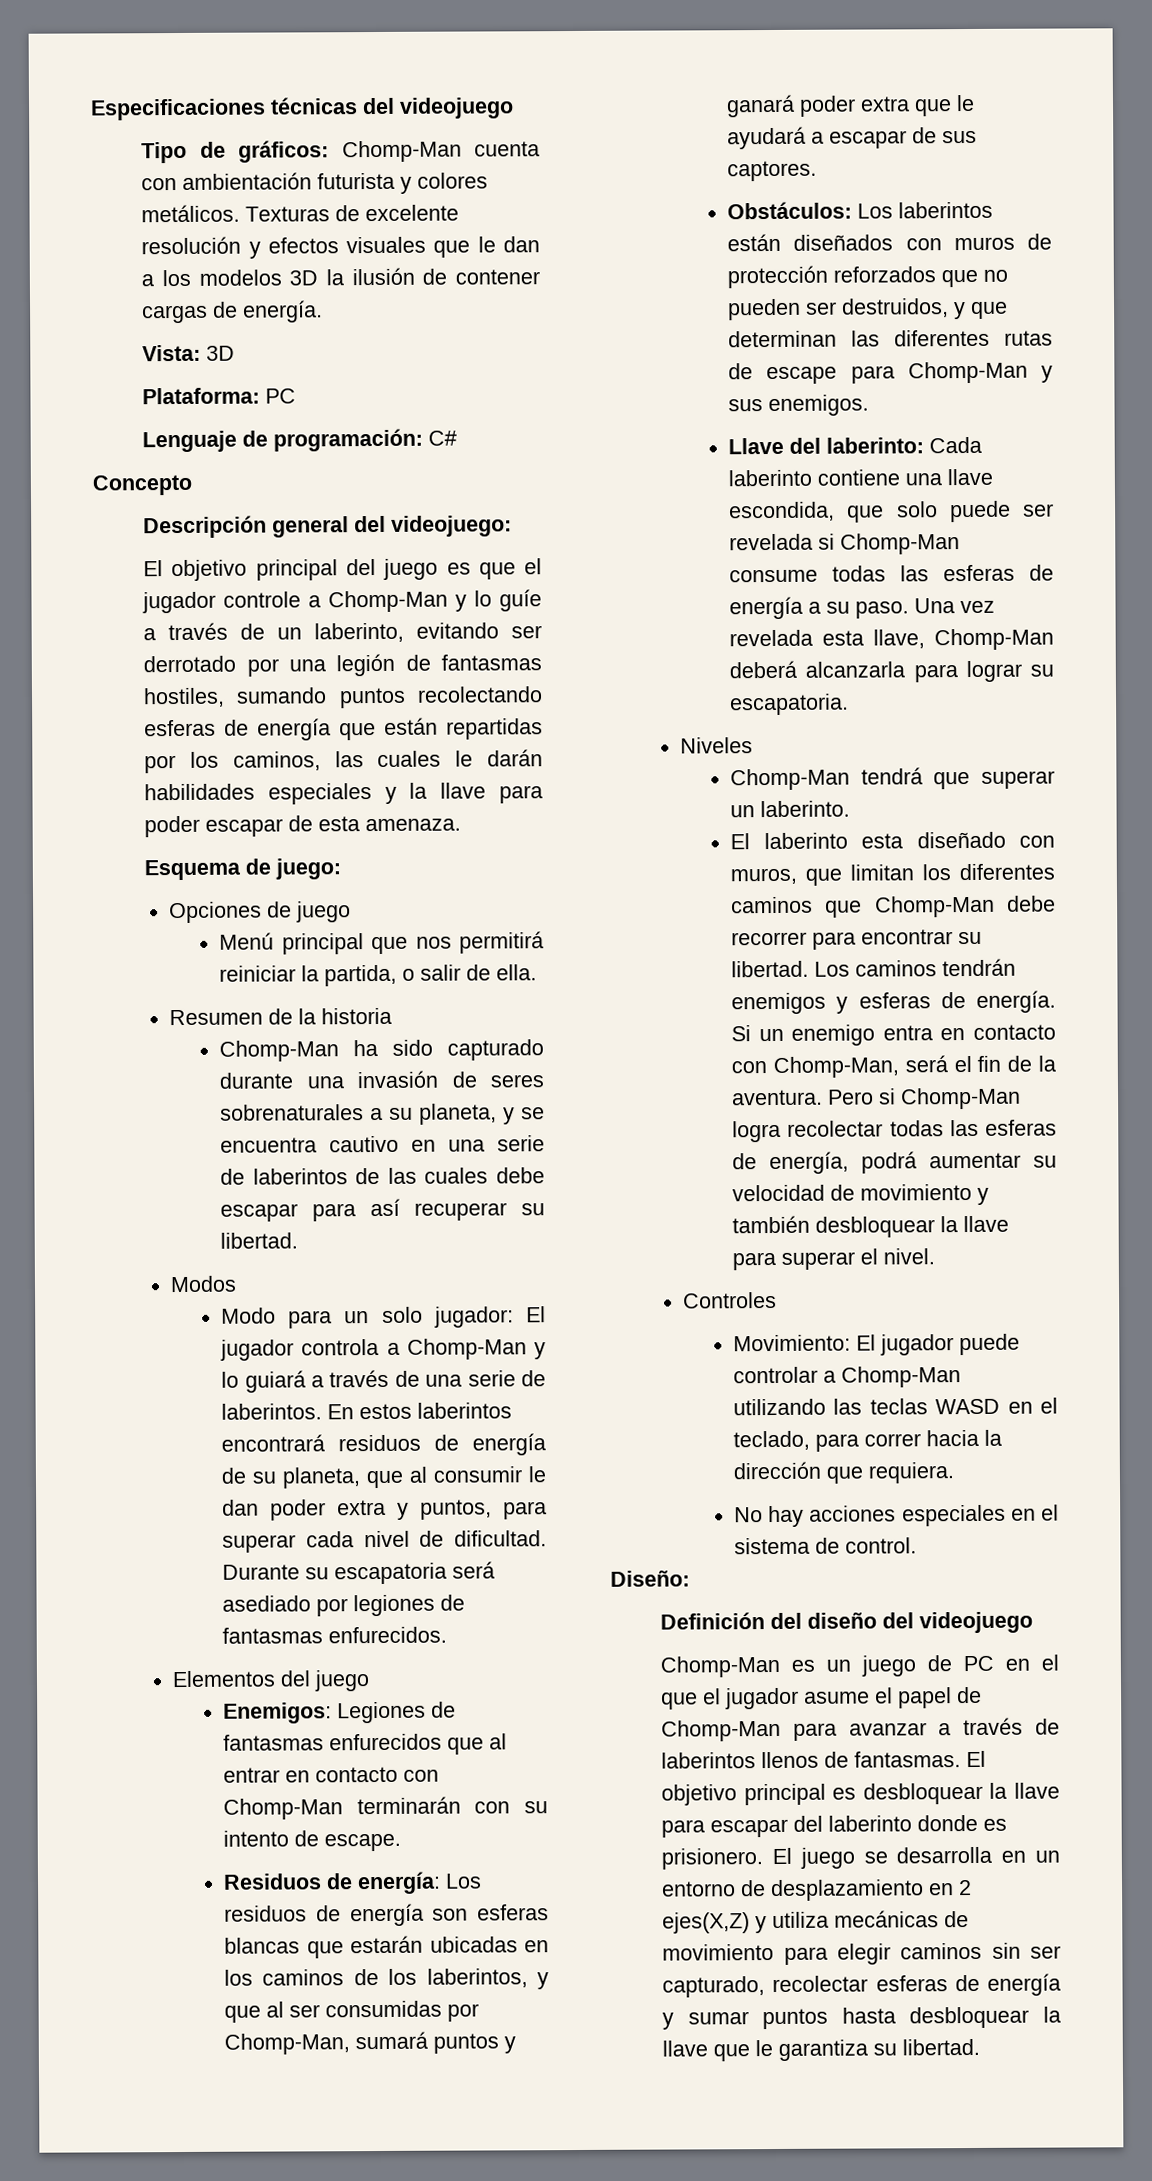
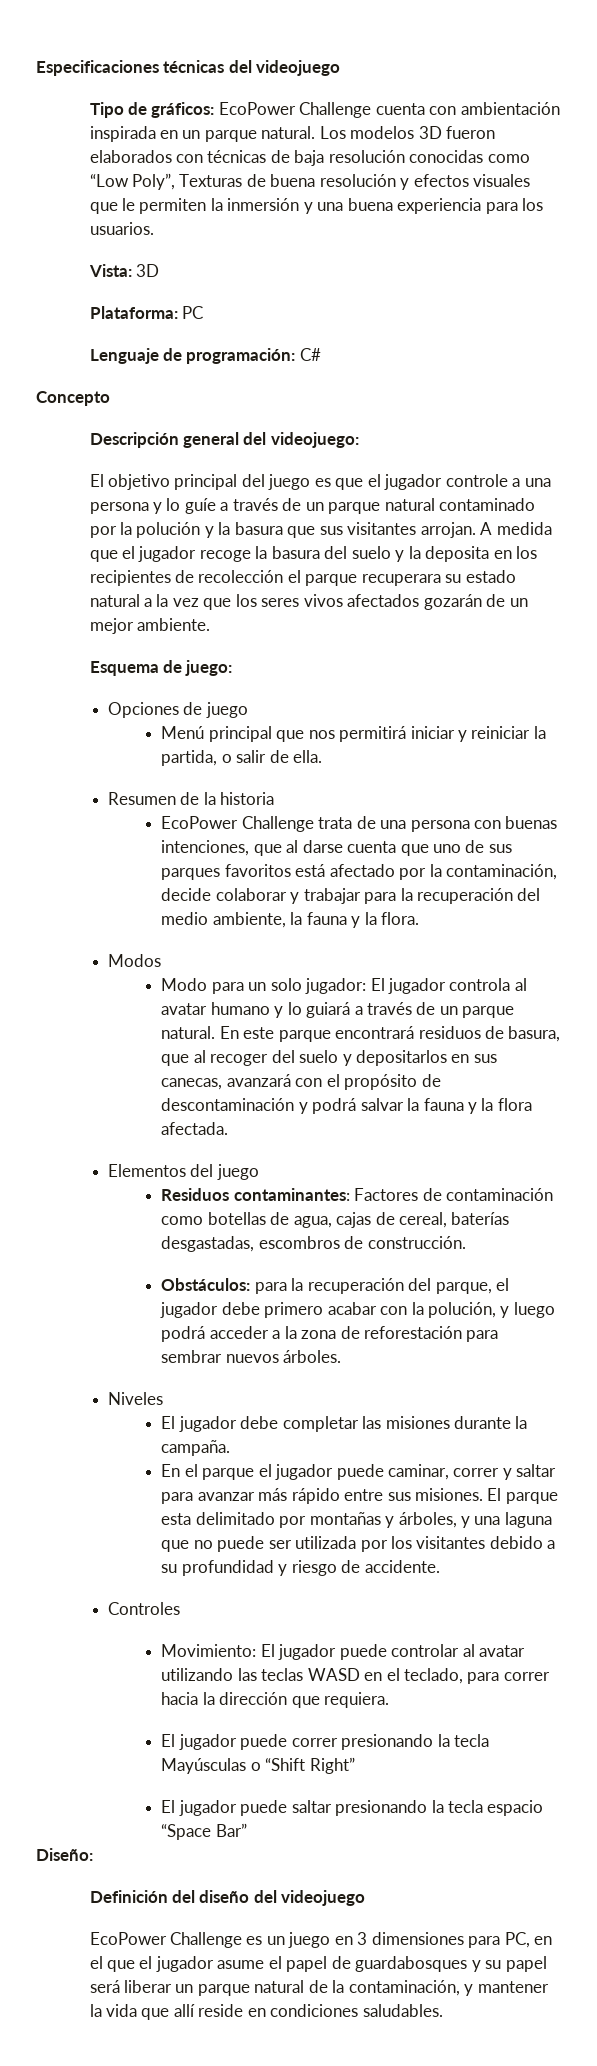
[341,140,462,163] Chomp-Man -> [218,102,372,118] EcoPower Challenge
[317,172,489,194] [141,204,241,223] futurista y colores metálicos. -> [89,126,496,142] [89,150,530,166] [89,173,176,190] inspirada en un parque natural. Los modelos 3D fueron elaborados con técnicas de baja resolución conocidas como “Low Poly”,
[365,204,460,222] excelente -> [270,174,316,187] buena
[502,236,540,253] [141,267,540,287] [142,300,324,324] dan a los modelos 3D la ilusión de contener cargas de energía. -> [139,198,544,214] [89,222,154,235] permiten la inmersión y una buena experiencia para los usuarios.
[328,590,449,613] Chomp-Man -> [524,478,551,487] [89,502,149,514] una persona
[314,622,542,643] [143,653,542,677] [143,686,543,709] [144,717,543,741] [144,749,543,774] [144,782,544,805] [144,815,462,838] laberinto, evitando ser derrotado por una legión de fantasmas hostiles, sumando puntos recolectando esferas de energía que están repartidas por los caminos, las cuales le darán habilidades especiales y la llave para poder escapar de esta amenaza. -> [328,498,536,514] [89,522,552,538] [89,546,538,562] [89,570,516,586] [89,594,528,610] [89,618,211,634] parque natural contaminado por la polución y la basura que sus visitantes arrojan. A medida que el jugador recoge la basura del suelo y la deposita en los recipientes de recolección el parque recuperara su estado natural a la vez que los seres vivos afectados gozarán de un mejor ambiente.
(544, 942) none -> [410,726,467,742] iniciar y
[219,1039,544,1062] [219,1070,544,1089] [220,1103,545,1125] [220,1135,545,1153] [220,1167,545,1185] [220,1198,545,1222] [220,1232,299,1249] Chomp-Man ha sido capturado durante una invasión de seres sobrenaturales a su planeta, y se encuentra cautivo en una serie de laberintos de las cuales debe escapar para así recuperar su libertad. -> [161,816,558,832] [161,840,512,856] [161,864,557,880] [161,888,541,904] [161,912,419,928] EcoPower Challenge trata de una persona con buenas intenciones, que al darse cuenta que uno de sus parques favoritos está afectado por la contaminación, decide colaborar y trabajar para la recuperación del medio ambiente, la fauna y la flora.
[386,1338,527,1360] a Chomp-Man -> [514,978,527,991] [161,1002,270,1015] al avatar humano
[425,1370,546,1387] [221,1402,513,1420] [221,1433,546,1456] [221,1466,546,1489] [222,1499,547,1521] [222,1530,547,1553] [222,1561,496,1585] [222,1594,466,1617] [222,1626,448,1644] [171,1670,370,1692] [223,1701,457,1724] [223,1733,508,1755] [223,1766,440,1783] [223,1796,548,1820] [223,1830,402,1852] [223,1871,483,1895] [224,1903,549,1927] [224,1935,549,1959] [224,1968,549,1990] [224,2000,480,2023] [224,2031,517,2055] [726,94,976,118] [727,126,978,150] [727,160,818,182] [727,201,994,220] [727,233,1052,252] [727,265,1009,289] [727,298,1009,321] [728,329,1053,348] [728,361,1053,385] [728,394,870,417] [728,436,983,455] [728,468,994,487] [729,500,1054,523] [729,533,961,555] [729,564,1054,583] [729,596,996,620] [729,628,1054,651] [729,660,1054,683] [729,693,850,716] [679,737,753,754] [730,767,1055,791] [730,800,851,818] [730,831,1055,850] [730,863,1055,886] [731,895,1056,918] [731,929,983,950] [731,958,1017,978] [731,990,1056,1015] [731,1024,1056,1046] [731,1055,1056,1079] [732,1087,1022,1110] [732,1119,1057,1143] [732,1151,1057,1175] [732,1183,990,1205] [732,1215,1010,1238] [732,1248,936,1271] una serie de laberintos. En estos laberintos encontrará residuos de energía de su planeta, que al consumir le dan poder extra y puntos, para superar cada nivel de dificultad. Durante su escapatoria será asediado por legiones de fantasmas enfurecidos. // Elementos del juego // Enemigos: Legiones de fantasmas enfurecidos que al entrar en contacto con Chomp-Man terminarán con su intento de escape. // Residuos de energía: Los residuos de energía son esferas blancas que estarán ubicadas en los caminos de los laberintos, y que al ser consumidas por Chomp-Man, sumará puntos y ganará poder extra que le ayudará a escapar de sus captores. // Obstáculos: Los laberintos están diseñados con muros de protección reforzados que no pueden ser destruidos, y que determinan las diferentes rutas de escape para Chomp-Man y sus enemigos. // Llave del laberinto: Cada laberinto contiene una llave escondida, que solo puede ser revelada si Chomp-Man consume todas las esferas de energía a su paso. Una vez revelada esta llave, Chomp-Man deberá alcanzarla para lograr su escapatoria. // Niveles // Chomp-Man tendrá que superar un laberinto. // El laberinto esta diseñado con muros, que limitan los diferentes caminos que Chomp-Man debe recorrer para encontrar su libertad. Los caminos tendrán enemigos y esferas de energía. Si un enemigo entra en contacto con Chomp-Man, será el fin de la aventura. Pero si Chomp-Man logra recolectar todas las esferas de energía, podrá aumentar su velocidad de movimiento y también desbloquear la llave para superar el nivel. -> [439,1006,515,1018] [161,1026,561,1042] [161,1050,497,1066] [161,1074,441,1090] [161,1098,532,1114] [161,1122,229,1135] [107,1164,259,1180] [161,1188,554,1201] [161,1212,510,1228] [161,1236,466,1252] [161,1278,509,1294] [160,1302,555,1318] [161,1326,499,1342] [161,1350,342,1363] [107,1392,163,1405] [161,1416,528,1432] [161,1440,231,1456] [161,1464,557,1480] [161,1488,558,1504] [161,1512,552,1528] [161,1536,556,1552] [161,1560,440,1576] un parque natural. En este parque encontrará residuos de basura, que al recoger del suelo y depositarlos en sus canecas, avanzará con el propósito de descontaminación y podrá salvar la fauna y la flora afectada. // Elementos del juego // Residuos contaminantes: Factores de contaminación como botellas de agua, cajas de cereal, baterías desgastadas, escombros de construcción. // Obstáculos: para la recuperación del parque, el jugador debe primero acabar con la polución, y luego podrá acceder a la zona de reforestación para sembrar nuevos árboles. // Niveles // El jugador debe completar las misiones durante la campaña. // En el parque el jugador puede caminar, correr y saltar para avanzar más rápido entre sus misiones. El parque esta delimitado por montañas y árboles, y una laguna que no puede ser utilizada por los visitantes debido a su profundidad y riesgo de accidente.
[823,1366,962,1388] a Chomp-Man -> [462,1644,525,1657] al avatar
[734,1504,1059,1528] [734,1537,918,1555] No hay acciones especiales en el sistema de control. -> [161,1734,489,1750] [161,1757,355,1774] [161,1800,544,1816] [161,1823,247,1840] El jugador puede correr presionando la tecla Mayúsculas o “Shift Right” // El jugador puede saltar presionando la tecla espacio “Space Bar”
[660,1655,781,1678] Chomp-Man -> [89,1932,243,1948] EcoPower Challenge
[927,1655,995,1672] de PC -> [334,1932,530,1948] en 3 dimensiones para PC,
[661,1717,1060,1742] [661,1750,987,1769] [661,1782,1060,1806] [661,1814,1008,1838] [661,1846,1060,1870] [662,1879,973,1902] [662,1910,970,1934] [662,1942,1061,1965] [662,1973,1061,1998] [662,2006,1061,2030] [662,2038,981,2062] Chomp-Man para avanzar a través de laberintos llenos de fantasmas. El objetivo principal es desbloquear la llave para escapar del laberinto donde es prisionero. El juego se desarrolla en un entorno de desplazamiento en 2 ejes(X,Z) y utiliza mecánicas de movimiento para elegir caminos sin ser capturado, recolectar esferas de energía y sumar puntos hasta desbloquear la llave que le garantiza su libertad. -> [355,1956,547,1972] [89,1980,549,1996] [89,2004,443,2020] guardabosques y su papel será liberar un parque natural de la contaminación, y mantener la vida que allí reside en condiciones saludables.

